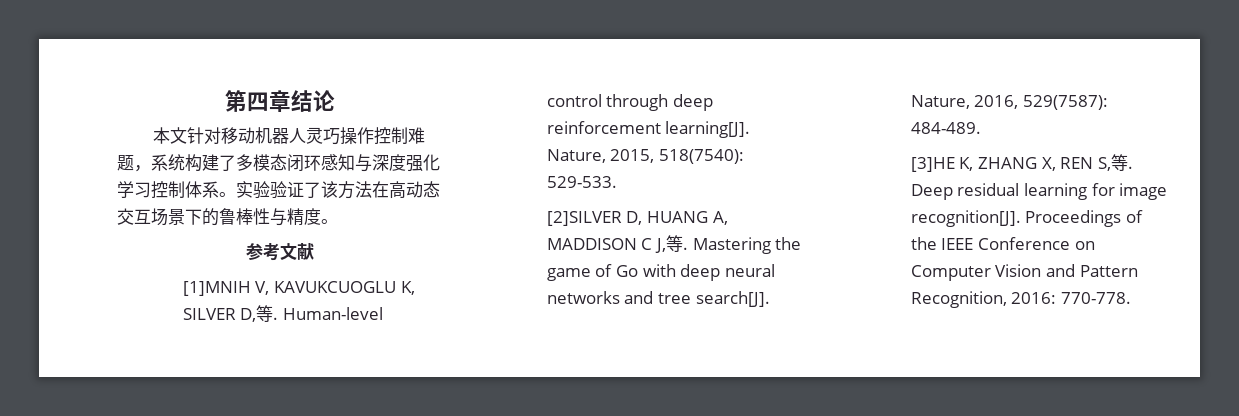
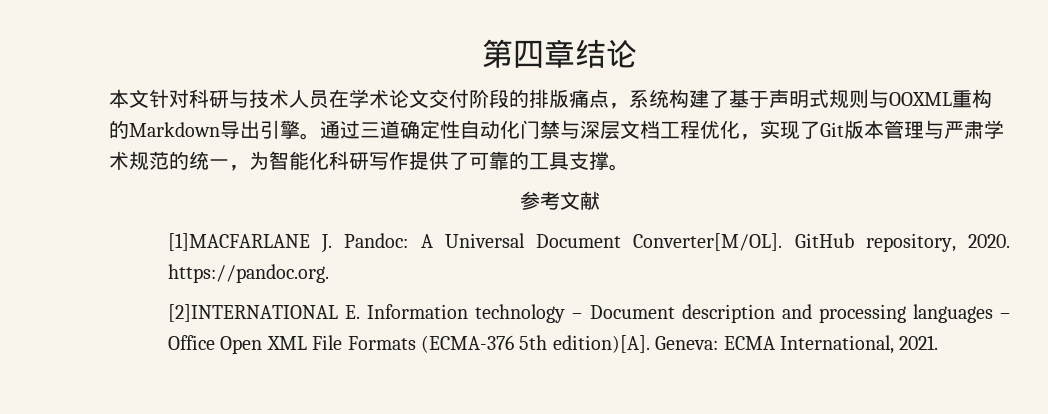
[221,127,426,145] [117,154,440,172] [117,181,440,199] [117,208,338,226] [245,242,314,261] [182,281,415,296] [182,305,383,322] [546,94,713,111] [546,121,751,138] [546,149,744,164] [546,176,617,188] [546,211,728,226] [546,235,802,254] [546,264,775,281] [546,291,770,307] [910,95,1108,110] [910,122,981,134] [910,154,1133,172] [910,183,1168,200] [910,210,1144,227] [910,237,1095,250] [910,264,1138,281] [910,291,1131,308] 移动机器人灵巧操作控制难题，系统构建了多模态闭环感知与深度强化学习控制体系。实验验证了该方法在高动态交互场景下的鲁棒性与精度。 // 参考文献 // [1]MNIH V, KAVUKCUOGLU K, SILVER D,等. Human-level control through deep reinforcement learning[J]. Nature, 2015, 518(7540): 529-533. // [2]SILVER D, HUANG A, MADDISON C J,等. Mastering the game of Go with deep neural networks and tree search[J]. Nature, 2016, 529(7587): 484-489. // [3]HE K, ZHANG X, REN S,等. Deep residual learning for image recognition[J]. Proceedings of the IEEE Conference on Computer Vision and Pattern Recognition, 2016: 770-778. -> [189,89,992,109] [109,120,1004,140] [109,151,629,171] [519,191,600,210] [168,233,1010,253] [168,264,330,283] [168,304,1010,323] [168,335,939,354] 科研与技术人员在学术论文交付阶段的排版痛点，系统构建了基于声明式规则与OOXML重构的Markdown导出引擎。通过三道确定性自动化门禁与深层文档工程优化，实现了Git版本管理与严肃学术规范的统一，为智能化科研写作提供了可靠的工具支撑。 // 参考文献 // [1]MACFARLANE J. Pandoc: A Universal Document Converter[M/OL]. GitHub repository, 2020. https://pandoc.org. // [2]INTERNATIONAL E. Information technology – Document description and processing languages – Office Open XML File Formats (ECMA-376 5th edition)[A]. Geneva: ECMA International, 2021.

